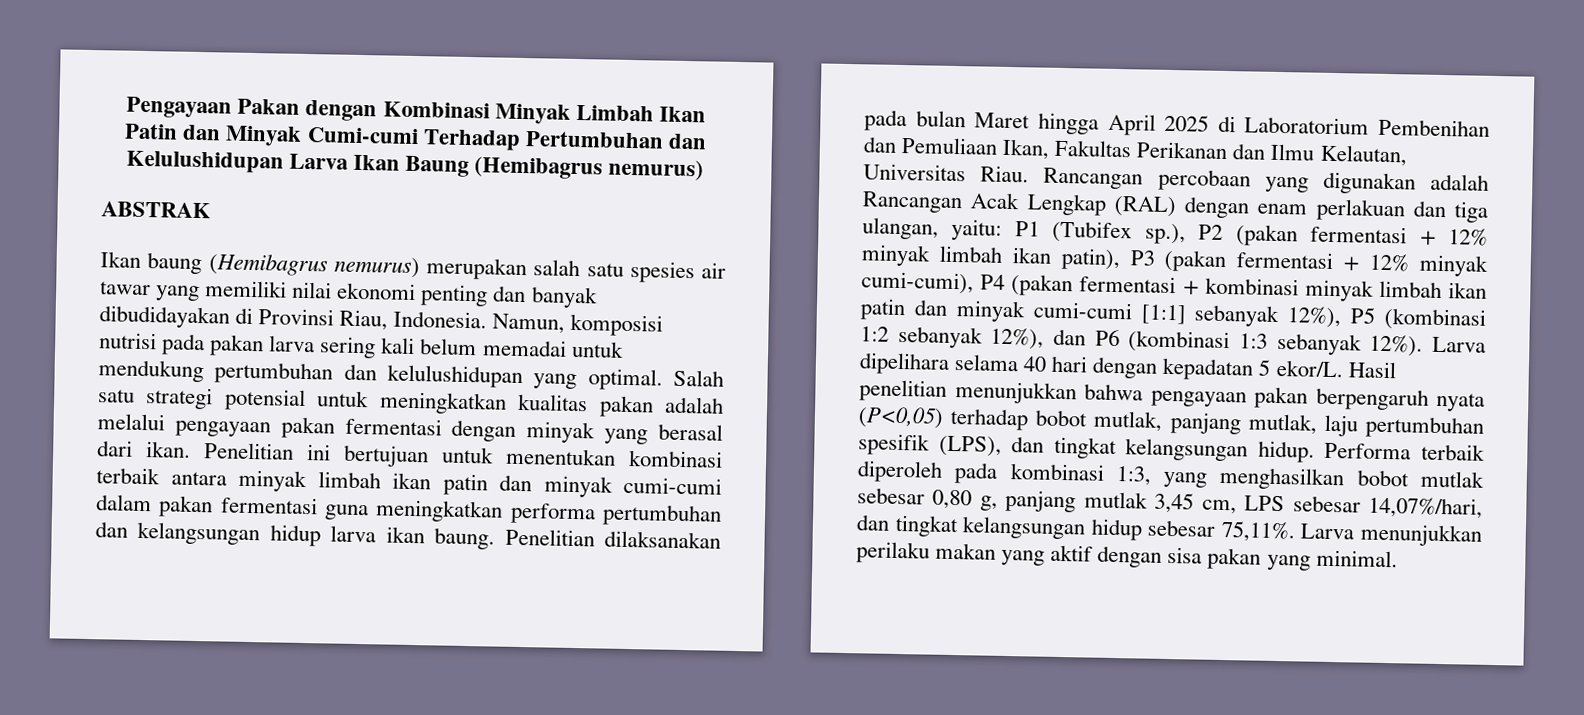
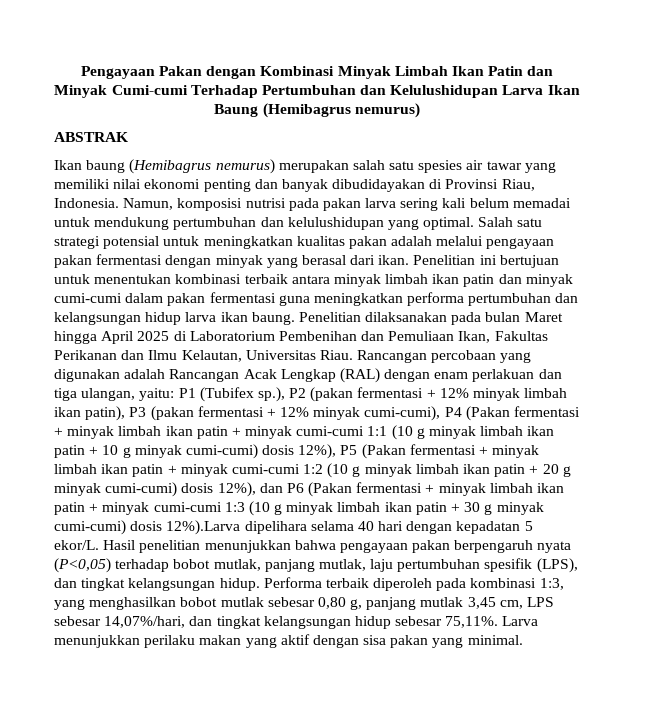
[1011,274,1487,302] [860,298,1487,331] [860,325,1486,357] (pakan fermentasi + kombinasi minyak limbah ikan patin dan minyak cumi-cumi [1:1] sebanyak 12%), P5 (kombinasi 1:2 sebanyak 12%), dan P6 (kombinasi 1:3 sebanyak 12%). Larva -> [465,406,581,421] [54,425,555,440] [54,444,540,459] [54,463,571,478] [54,482,565,497] [54,501,544,516] [54,520,241,535] (Pakan fermentasi + minyak limbah ikan patin + minyak cumi-cumi 1:1 (10 g minyak limbah ikan patin + 10 g minyak cumi-cumi) dosis 12%), P5 (Pakan fermentasi + minyak limbah ikan patin + minyak cumi-cumi 1:2 (10 g minyak limbah ikan patin + 20 g minyak cumi-cumi) dosis 12%), dan P6 (Pakan fermentasi + minyak limbah ikan patin + minyak cumi-cumi 1:3 (10 g minyak limbah ikan patin + 30 g minyak cumi-cumi) dosis 12%).Larva

